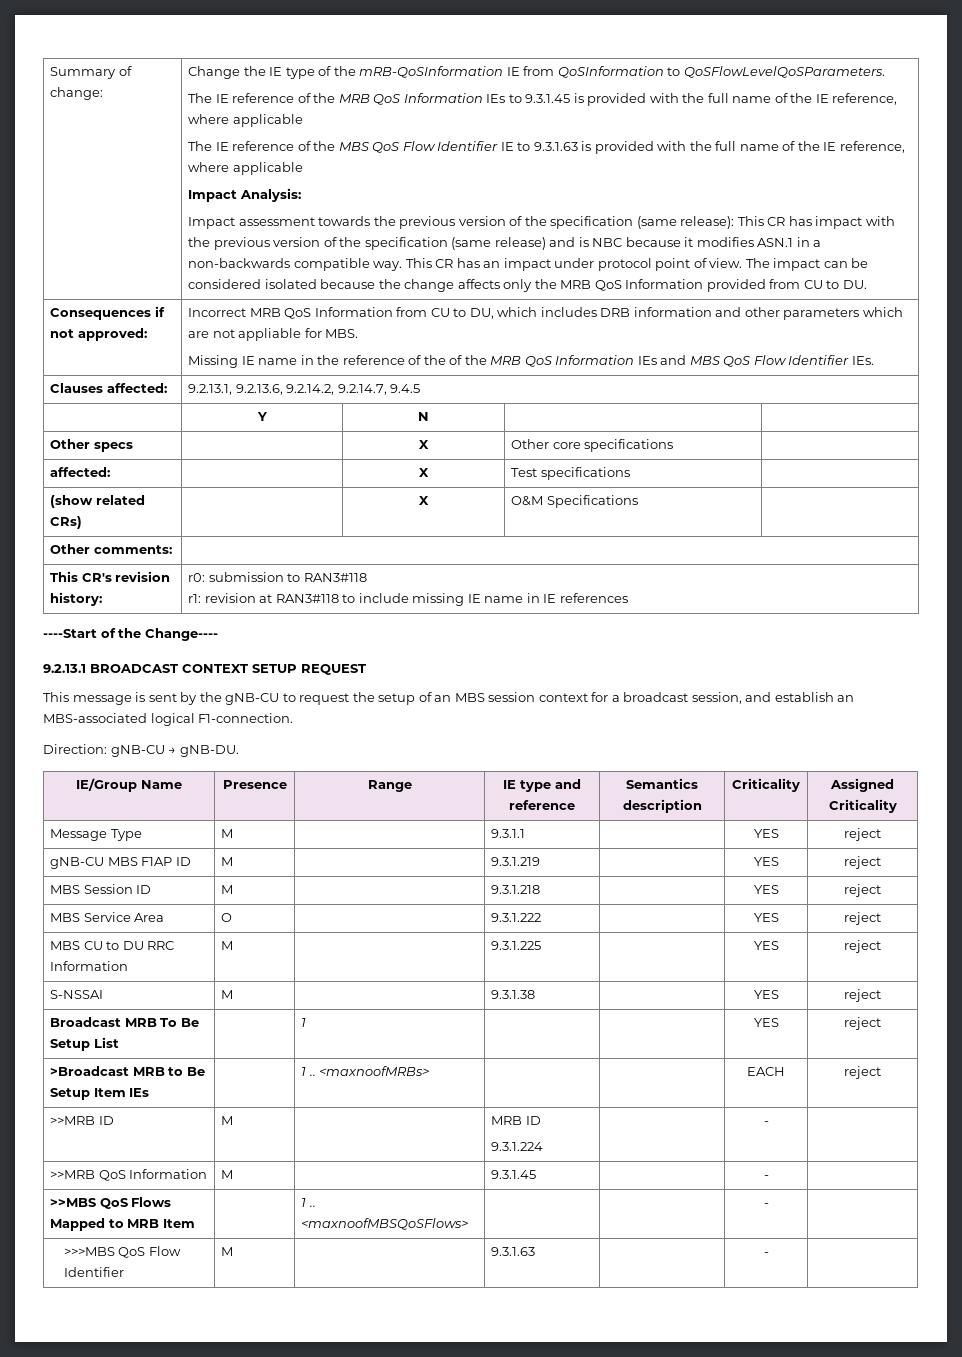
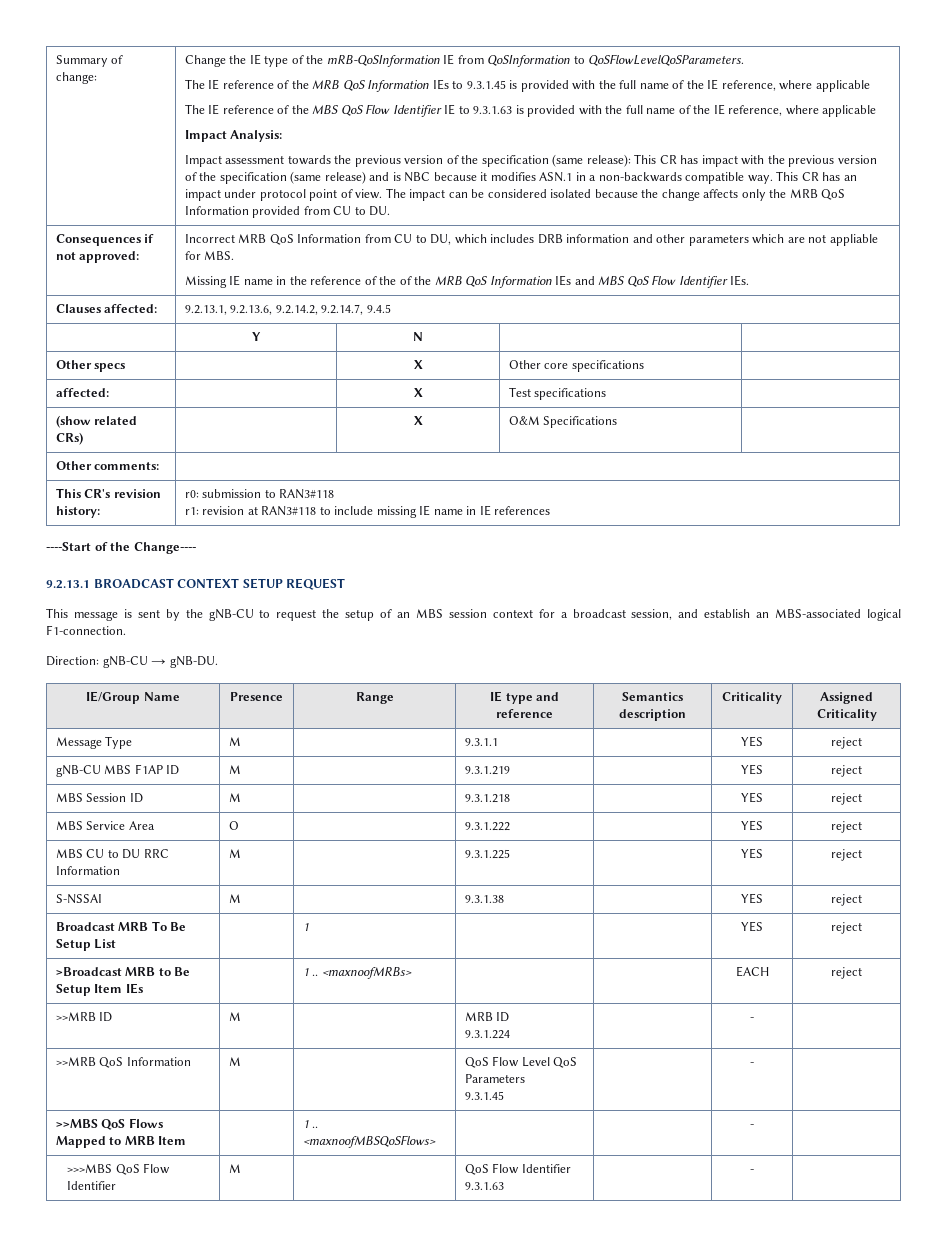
(234, 1174) none -> [464,1056,578,1068] [464,1074,525,1083] QoS Flow Level QoS Parameters //
(234, 1251) none -> [464,1163,571,1175] QoS Flow Identifier

